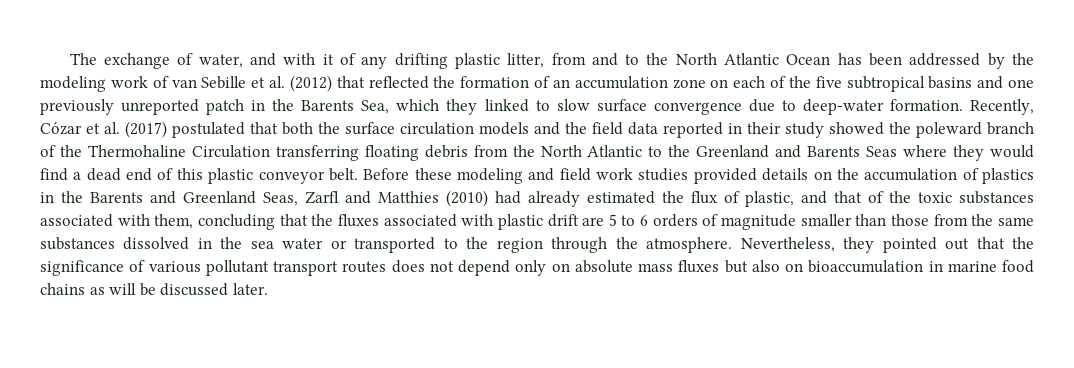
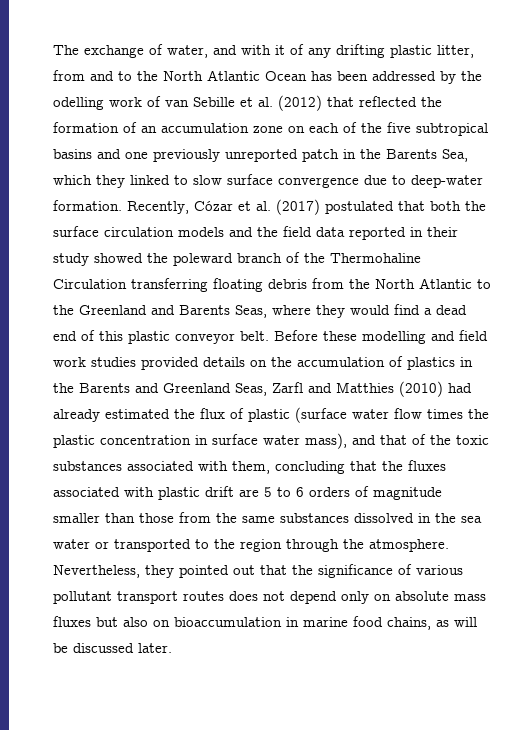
[40,76,106,92] modeling -> [53,97,104,110] odelling
[866,146,898,157] Seas -> [235,305,267,318] Seas,
[457,168,523,184] modeling -> [362,331,426,344] modelling
[745,191,794,207] plastic, -> [248,407,489,423] [53,433,347,449] plastic (surface water flow times the plastic concentration in surface water mass),
[40,283,85,295] chains -> [387,617,431,630] chains,

